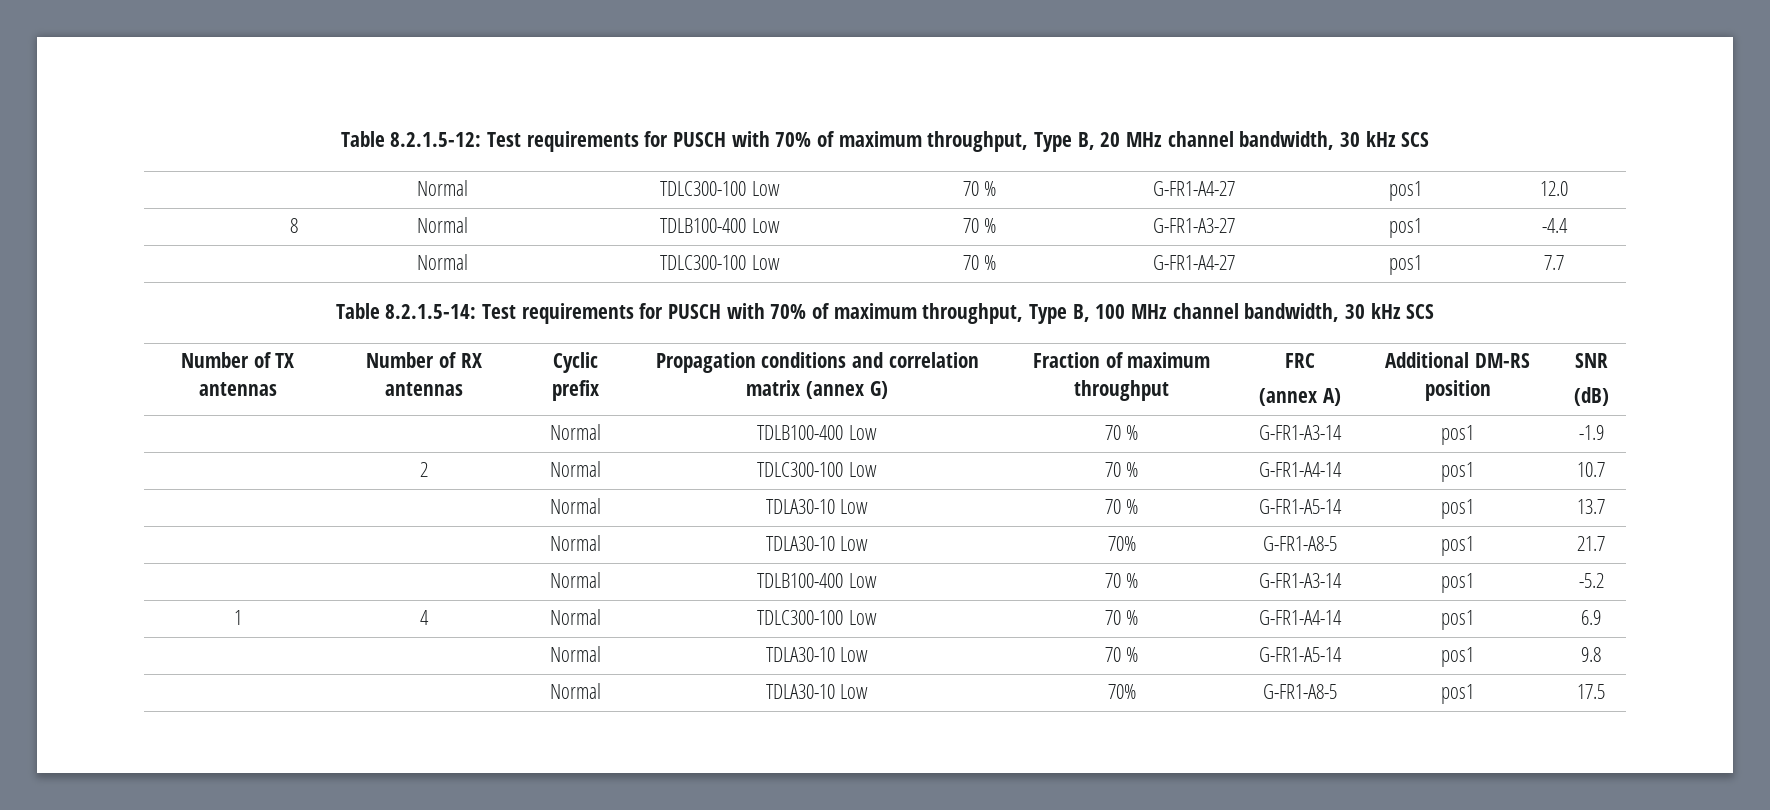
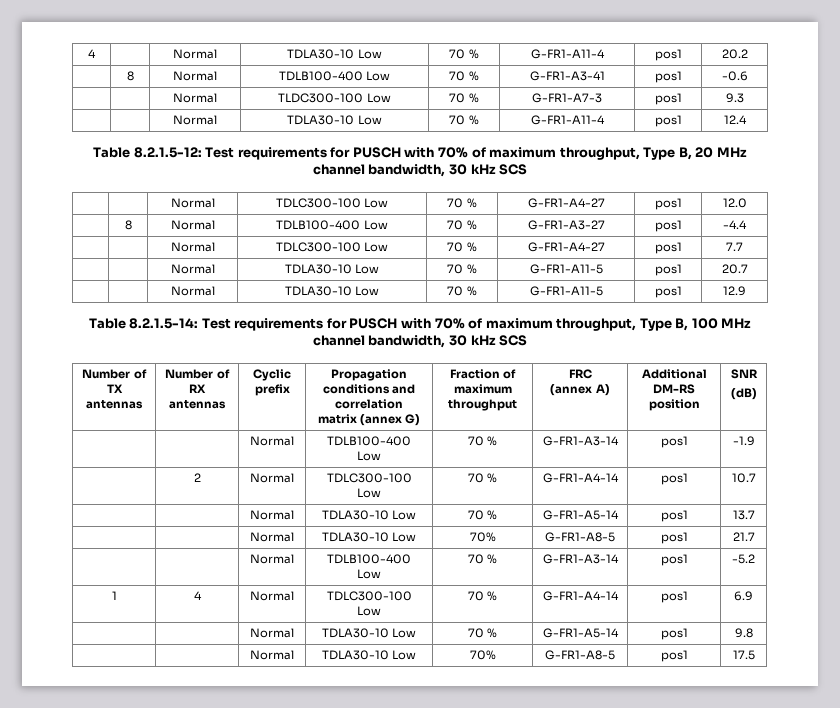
(340, 139) none -> [88,49,96,58] [173,49,217,59] [287,49,382,59] [449,49,479,59] [530,49,605,59] [654,49,682,61] [721,49,748,59] [126,71,134,81] [173,71,217,81] [278,71,391,81] [449,71,479,81] [529,71,605,81] [654,71,682,83] [721,71,748,81] [173,93,217,103] [278,93,391,103] [449,93,479,103] [532,93,602,103] [654,93,682,105] [725,93,744,103] [173,115,217,125] [287,115,382,125] [449,115,479,125] [530,115,605,125] [654,115,682,127] [723,115,747,124] 4 | | Normal | TDLA30-10 Low | 70 % | G-FR1-A11-4 | pos1 | 20.2 // | 8 | Normal | TDLB100-400 Low | 70 % | G-FR1-A3-41 | pos1 | -0.6 // | | Normal | TLDC300-100 Low | 70 % | G-FR1-A7-3 | pos1 | 9.3 // | | Normal | TDLA30-10 Low | 70 % | G-FR1-A11-4 | pos1 | 12.4 //
(1564, 262) none -> [170,264,215,274] [284,264,380,274] [447,264,477,274] [529,264,603,274] [654,264,682,276] [721,264,748,274] [170,286,215,296] [284,286,380,296] [447,286,477,296] [529,286,603,296] [654,286,682,298] [723,286,746,296] // | | Normal | TDLA30-10 Low | 70 % | G-FR1-A11-5 | pos1 | 20.7 // | | Normal | TDLA30-10 Low | 70 % | G-FR1-A11-5 | pos1 | 12.9

